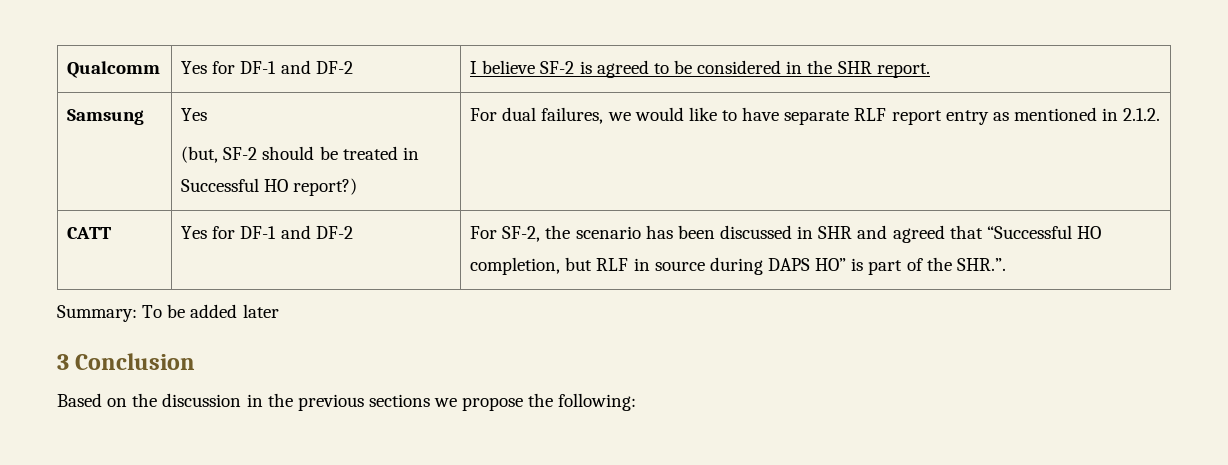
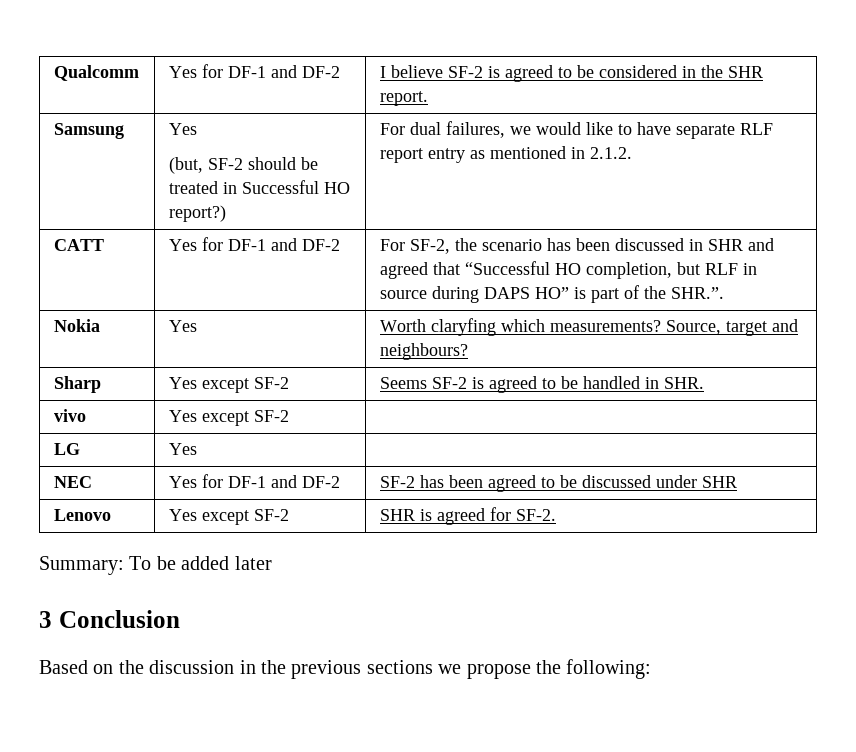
(1006, 264) none -> [53,319,100,332] [168,320,197,332] [379,318,798,336] [379,343,468,360] [53,376,101,393] [168,377,289,393] [379,376,704,393] [53,409,86,422] [168,410,289,426] [53,443,80,455] [168,443,197,455] [53,476,92,488] [168,474,340,488] [379,475,737,492] [53,509,111,521] [168,509,289,525] [379,507,556,525] // Nokia | Yes | Worth claryfing which measurements? Source, target and neighbours? // Sharp | Yes except SF-2 | Seems SF-2 is agreed to be handled in SHR. // vivo | Yes except SF-2 | // LG | Yes | // NEC | Yes for DF-1 and DF-2 | SF-2 has been agreed to be discussed under SHR // Lenovo | Yes except SF-2 | SHR is agreed for SF-2.

